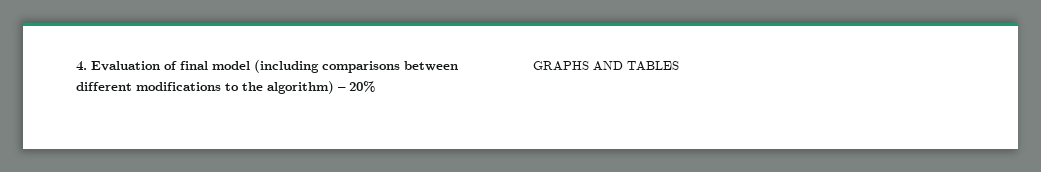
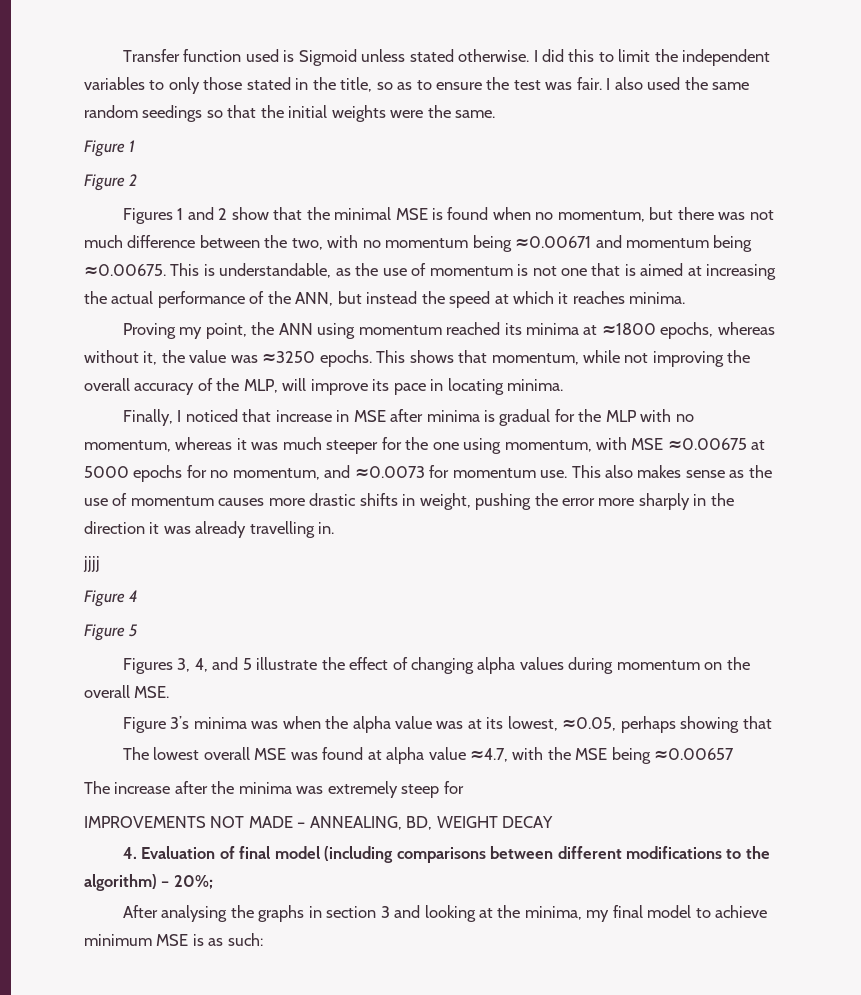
(76, 66) none -> [122,49,771,66] [84,77,750,94] [84,105,496,122] [84,140,136,157] [84,174,138,191] [122,207,774,224] [84,235,753,252] [84,263,777,280] [84,291,686,308] [122,322,775,339] [84,350,751,367] [84,378,563,395] [122,409,694,426] [84,437,766,454] [84,465,772,482] [84,493,734,510] [84,521,335,538] [83,556,100,572] [84,590,139,607] [84,624,139,641] [122,657,750,674] [84,685,170,698] [122,716,772,733] [122,747,735,764] [84,781,464,798] [84,816,554,830] Transfer function used is Sigmoid unless stated otherwise. I did this to limit the independent variables to only those stated in the title, so as to ensure the test was fair. I also used the same random seedings so that the initial weights were the same. // Figure 1 // Figure 2 // Figures 1 and 2 show that the minimal MSE is found when no momentum, but there was not much difference between the two, with no momentum being ≈0.00671 and momentum being ≈0.00675. This is understandable, as the use of momentum is not one that is aimed at increasing the actual performance of the ANN, but instead the speed at which it reaches minima. // Proving my point, the ANN using momentum reached its minima at ≈1800 epochs, whereas without it, the value was ≈3250 epochs. This shows that momentum, while not improving the overall accuracy of the MLP, will improve its pace in locating minima. // Finally, I noticed that increase in MSE after minima is gradual for the MLP with no momentum, whereas it was much steeper for the one using momentum, with MSE ≈0.00675 at 5000 epochs for no momentum, and ≈0.0073 for momentum use. This also makes sense as the use of momentum causes more drastic shifts in weight, pushing the error more sharply in the direction it was already travelling in. // jjjj // Figure 4 // Figure 5 // Figures 3, 4, and 5 illustrate the effect of changing alpha values during momentum on the overall MSE. // Figure 3’s minima was when the alpha value was at its lowest, ≈0.05, perhaps showing that // The lowest overall MSE was found at alpha value ≈4.7, with the MSE being ≈0.00657 // The increase after the minima was extremely steep for // IMPROVEMENTS NOT MADE – ANNEALING, BD, WEIGHT DECAY //
[349,81,375,92] [533,61,679,71] 20% // GRAPHS AND TABLES -> [173,875,213,889] [122,905,768,922] [84,933,263,946] 20%; // After analysing the graphs in section 3 and looking at the minima, my final model to achieve minimum MSE is as such:

